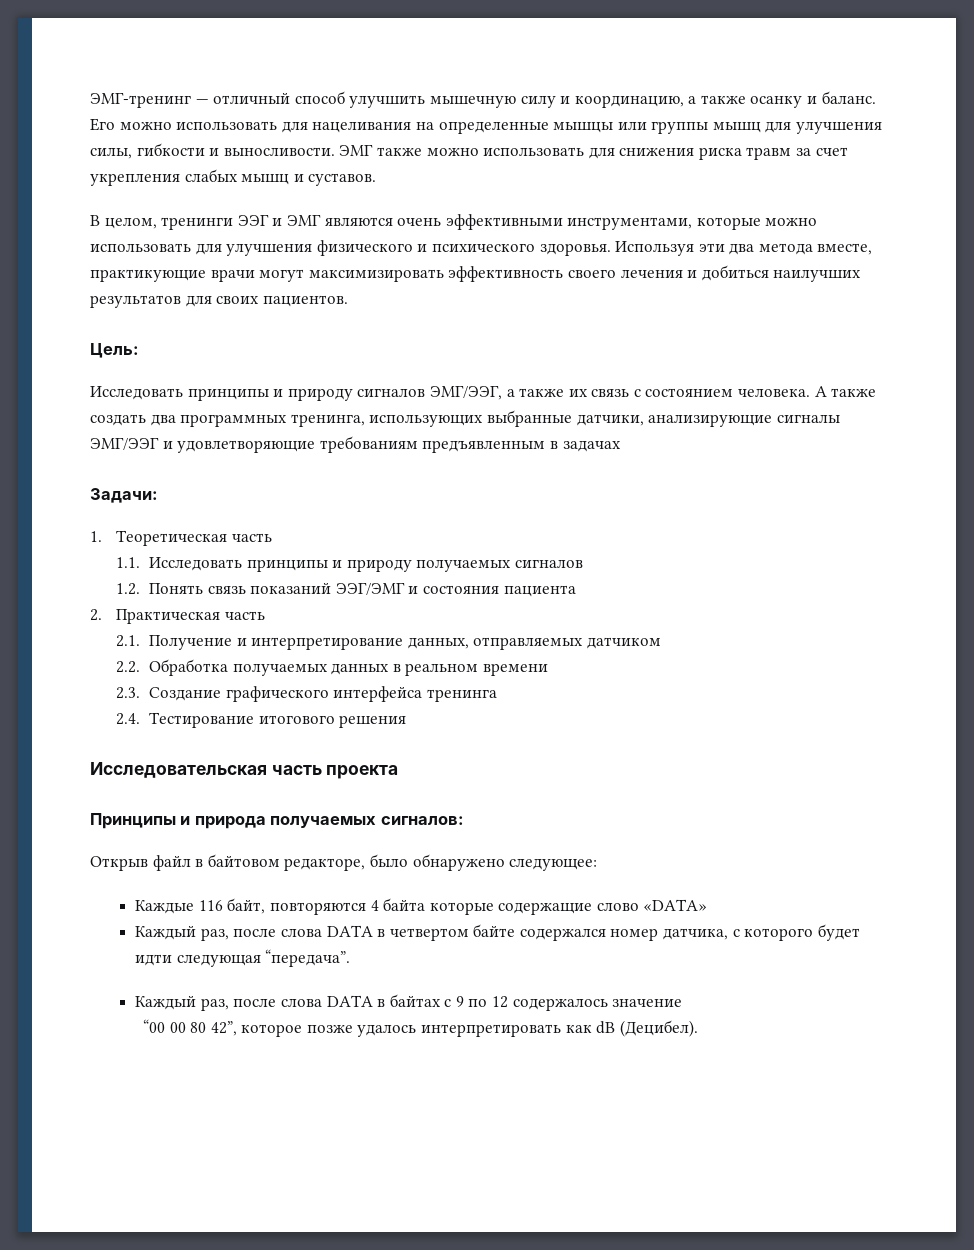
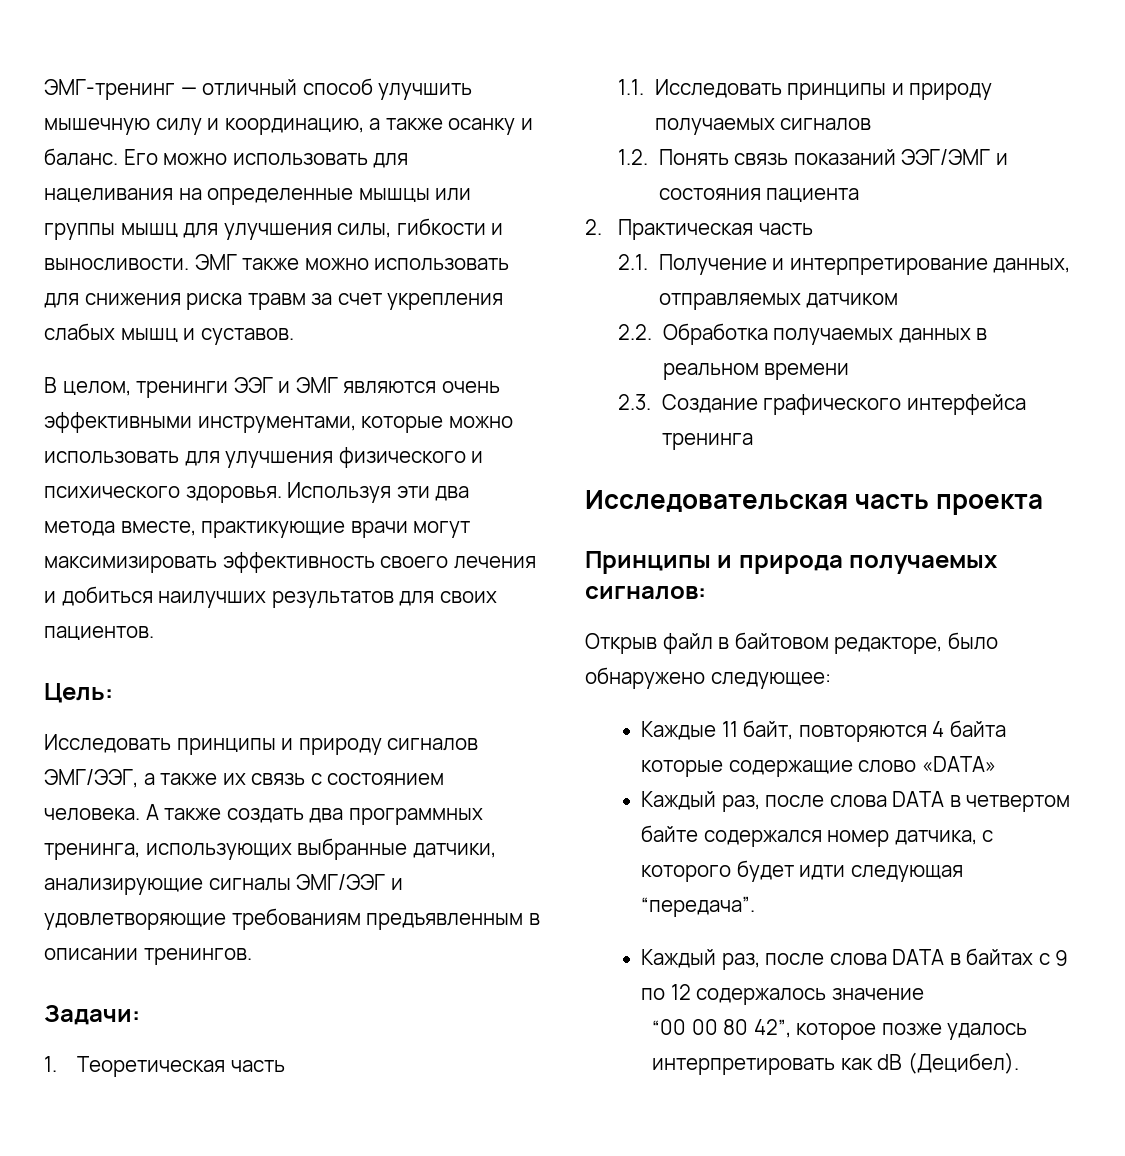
[562,440,621,452] задачах -> [44,948,252,965] описании тренингов.
[116,712,407,728] // 2.4. Тестирование итогового решения -> (753, 441) none
[198,900,223,911] 116 -> [721,721,738,737] 11

